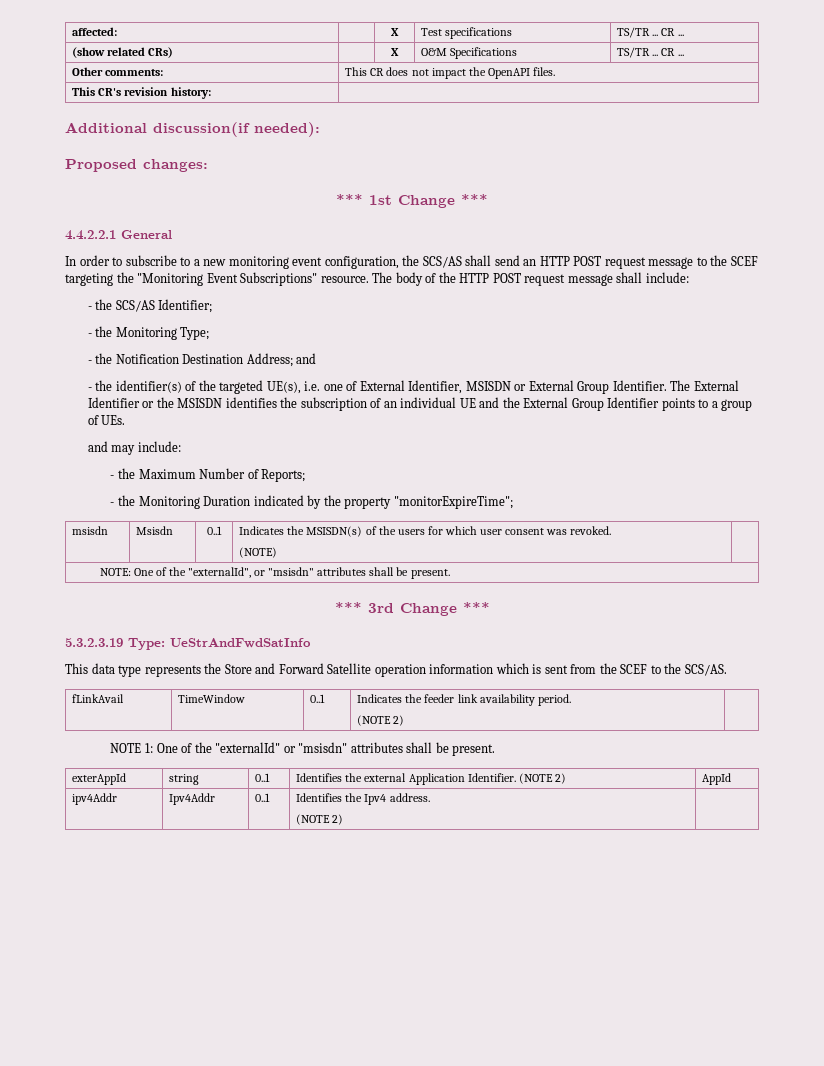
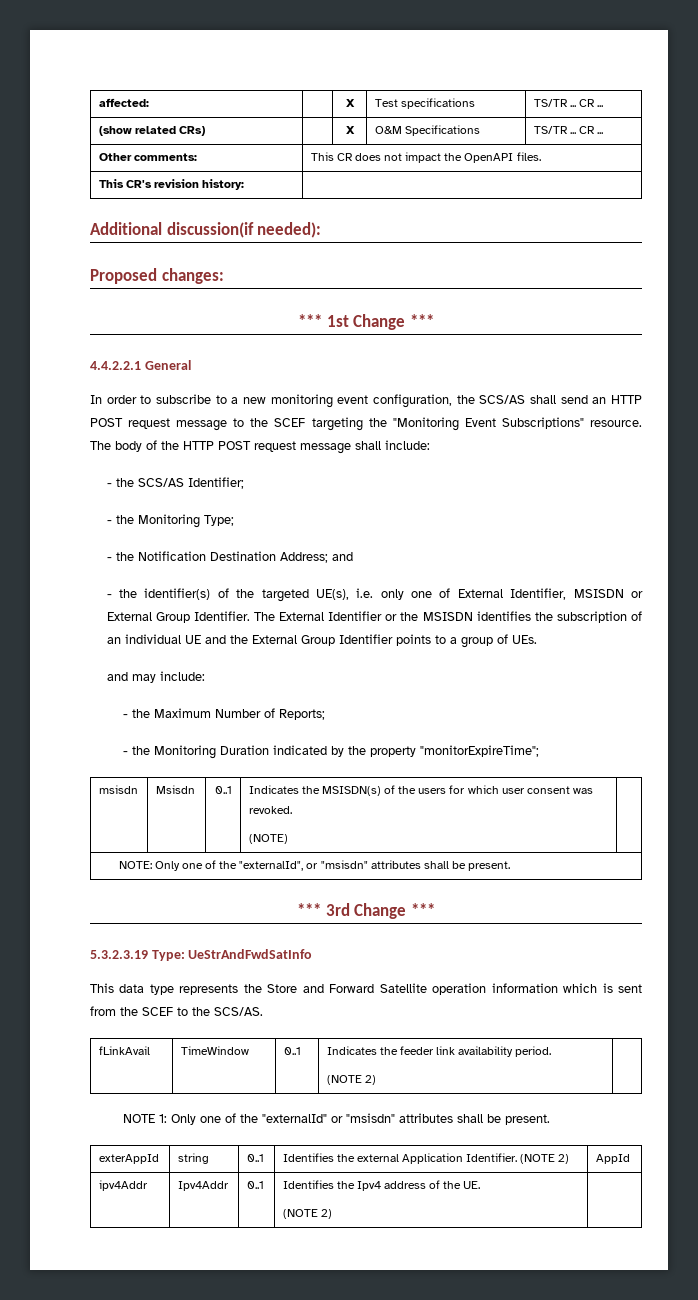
(321, 386) none -> [380,589,404,600] only
[133,568,154,576] One -> [154,861,204,871] Only one
[156,743,178,753] One -> [171,1114,222,1125] Only one
[389,793,430,802] address. -> [384,1180,481,1189] address of the UE.

